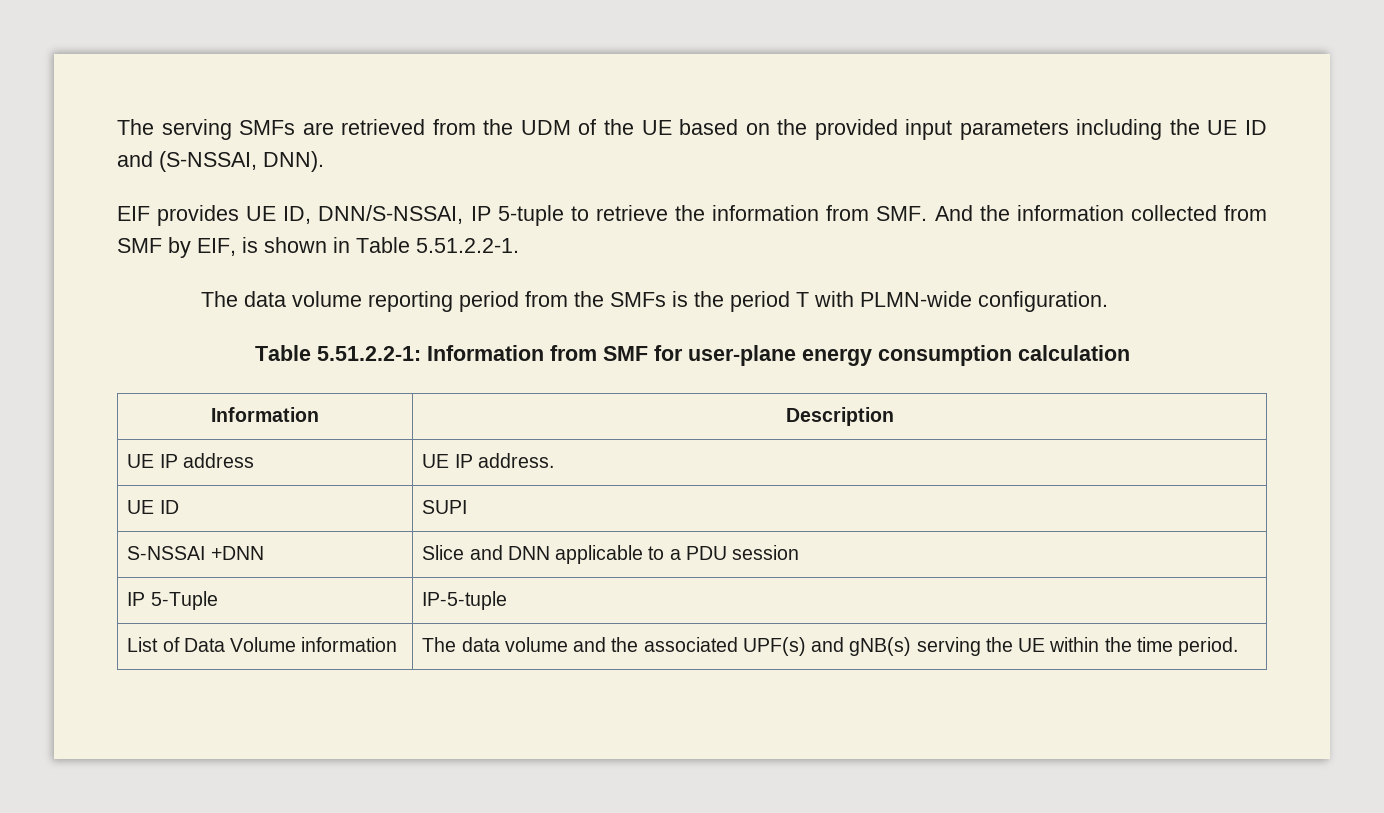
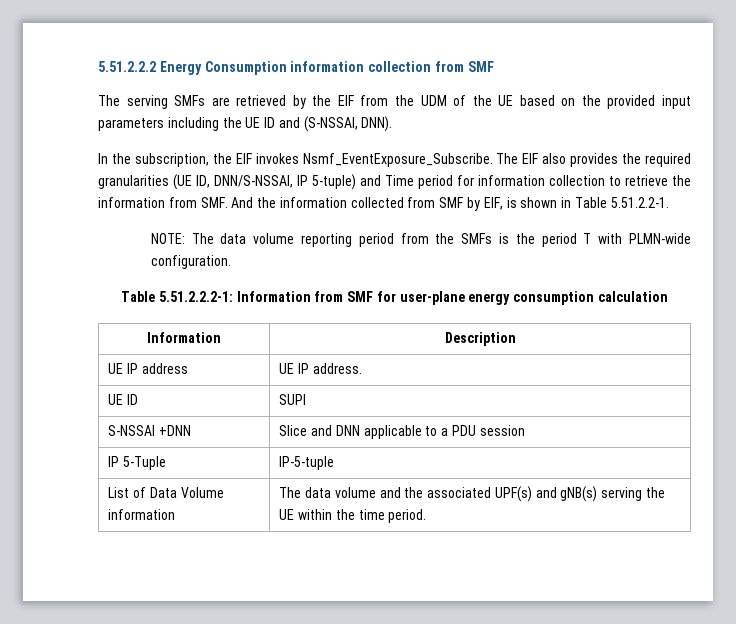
(117, 127) none -> [98,61,494,75] 5.51.2.2.2 Energy Consumption information collection from SMF //
(426, 127) none -> [292,95,354,109] by the EIF
[117,205,564,226] EIF provides UE ID, DNN/S-NSSAI, IP 5-tuple -> [98,153,691,167] [98,174,605,190] In the subscription, the EIF invokes Nsmf_EventExposure_Subscribe. The EIF also provides the required granularities (UE ID, DNN/S-NSSAI, IP 5-tuple) and Time period for information collection
(519, 245) none -> [150,233,185,244] NOTE:
[316,346,421,361] 5.51.2.2-1: -> [158,291,233,302] 5.51.2.2.2-1:

